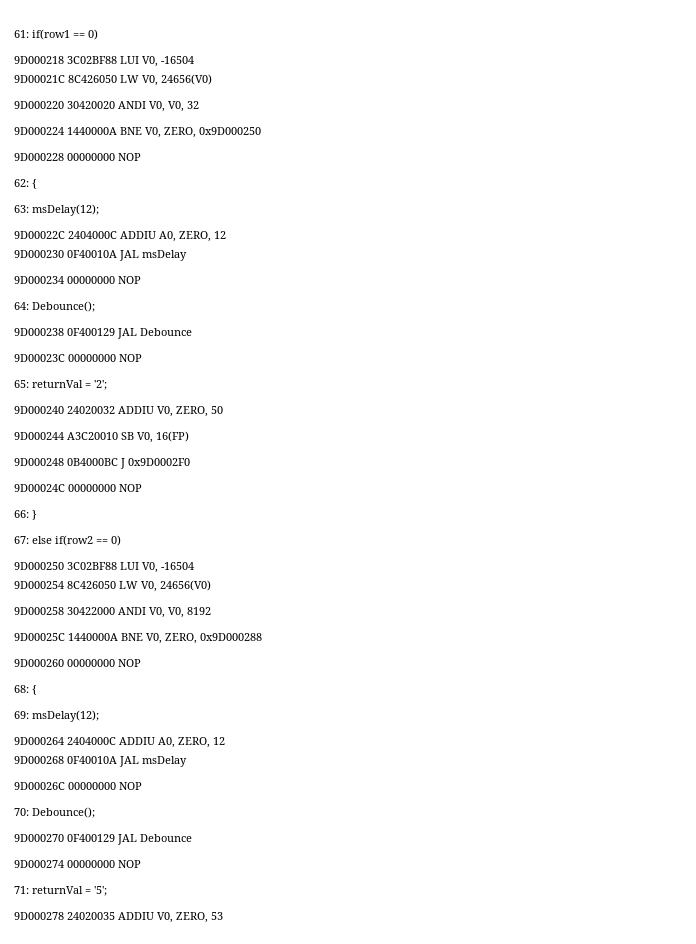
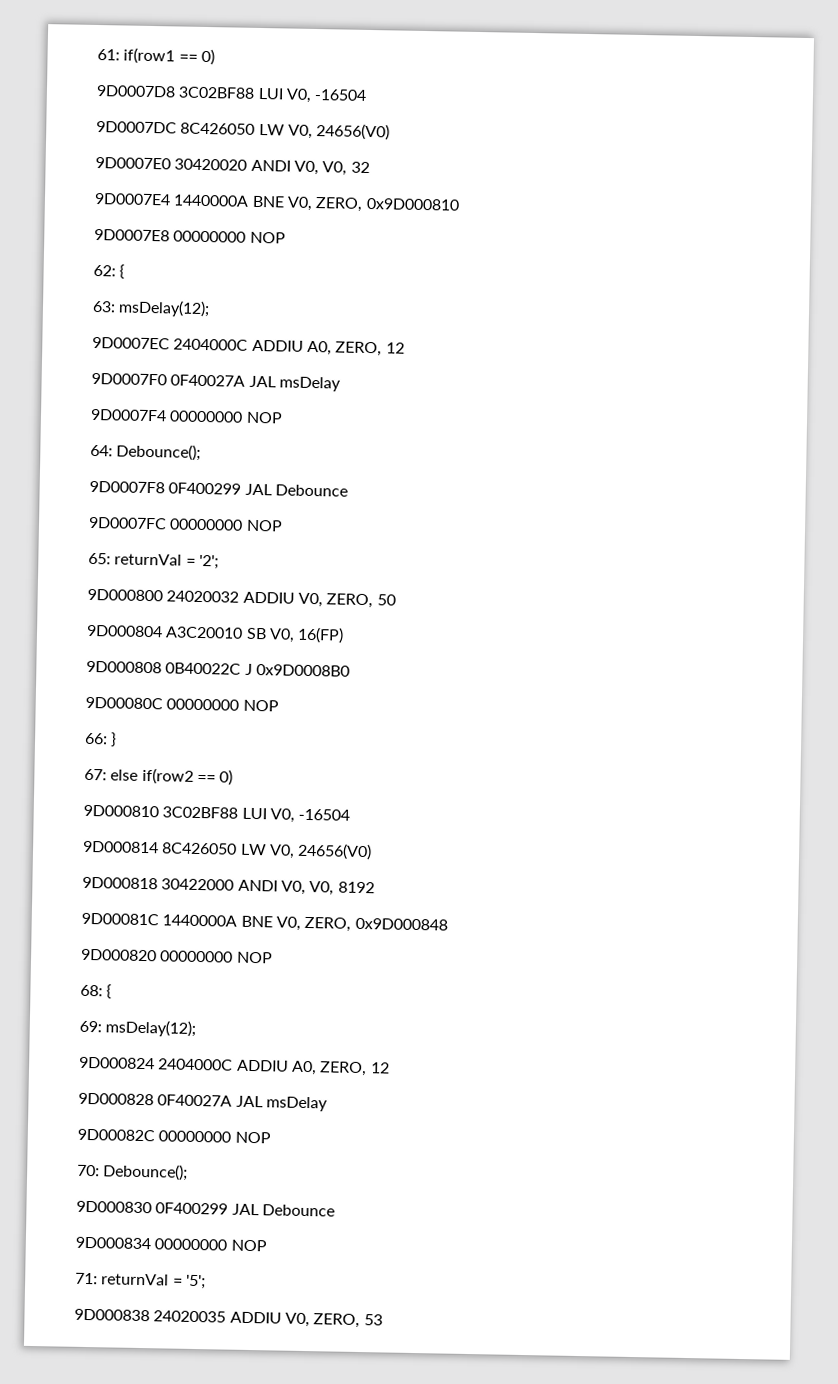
[14,56,194,67] [14,74,212,86] [14,101,64,109] 9D000218 3C02BF88 LUI V0, -16504 // 9D00021C 8C426050 LW V0, 24656(V0) // 9D000220 -> [96,84,368,103] [96,120,391,141] [95,156,171,170] 9D0007D8 3C02BF88 LUI V0, -16504 // 9D0007DC 8C426050 LW V0, 24656(V0) // 9D0007E0
[14,127,261,138] [14,153,64,161] 9D000224 1440000A BNE V0, ZERO, 0x9D000250 // 9D000228 -> [94,192,460,212] [94,228,170,242] 9D0007E4 1440000A BNE V0, ZERO, 0x9D000810 // 9D0007E8
[14,231,226,242] [14,250,187,261] [14,276,64,284] 9D00022C 2404000C ADDIU A0, ZERO, 12 // 9D000230 0F40010A JAL msDelay // 9D000234 -> [92,336,405,357] [91,372,341,392] [90,408,167,422] 9D0007EC 2404000C ADDIU A0, ZERO, 12 // 9D0007F0 0F40027A JAL msDelay // 9D0007F4
[14,328,192,339] [14,354,65,362] 9D000238 0F400129 JAL Debounce // 9D00023C -> [89,480,348,497] [88,516,167,530] 9D0007F8 0F400299 JAL Debounce // 9D0007FC
[14,406,64,414] 9D000240 -> [87,588,163,602] 9D000800
[14,432,64,440] 9D000244 -> [86,624,163,638] 9D000804
[14,458,190,469] [14,484,65,492] 9D000248 0B4000BC J 0x9D0002F0 // 9D00024C -> [86,660,350,677] [85,696,163,710] 9D000808 0B40022C J 0x9D0008B0 // 9D00080C
[14,562,194,573] [14,580,211,592] [14,607,64,615] 9D000250 3C02BF88 LUI V0, -16504 // 9D000254 8C426050 LW V0, 24656(V0) // 9D000258 -> [83,804,351,823] [83,840,373,861] [82,876,158,890] 9D000810 3C02BF88 LUI V0, -16504 // 9D000814 8C426050 LW V0, 24656(V0) // 9D000818
[14,633,262,644] [14,659,64,667] 9D00025C 1440000A BNE V0, ZERO, 0x9D000288 // 9D000260 -> [81,912,448,932] [81,948,157,962] 9D00081C 1440000A BNE V0, ZERO, 0x9D000848 // 9D000820
[14,737,225,748] [14,756,187,767] [14,782,65,790] 9D000264 2404000C ADDIU A0, ZERO, 12 // 9D000268 0F40010A JAL msDelay // 9D00026C -> [79,1056,390,1077] [78,1092,328,1112] [77,1128,155,1142] 9D000824 2404000C ADDIU A0, ZERO, 12 // 9D000828 0F40027A JAL msDelay // 9D00082C
[14,834,192,845] [14,860,64,868] 9D000270 0F400129 JAL Debounce // 9D000274 -> [76,1200,335,1217] [75,1236,151,1250] 9D000830 0F400299 JAL Debounce // 9D000834
[14,912,64,920] 9D000278 -> [74,1308,150,1322] 9D000838

